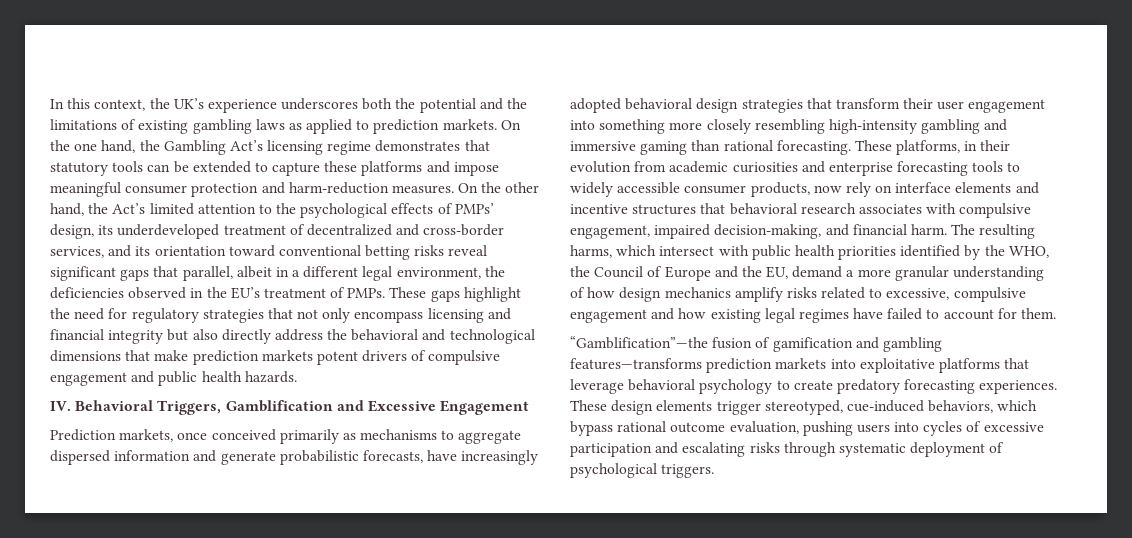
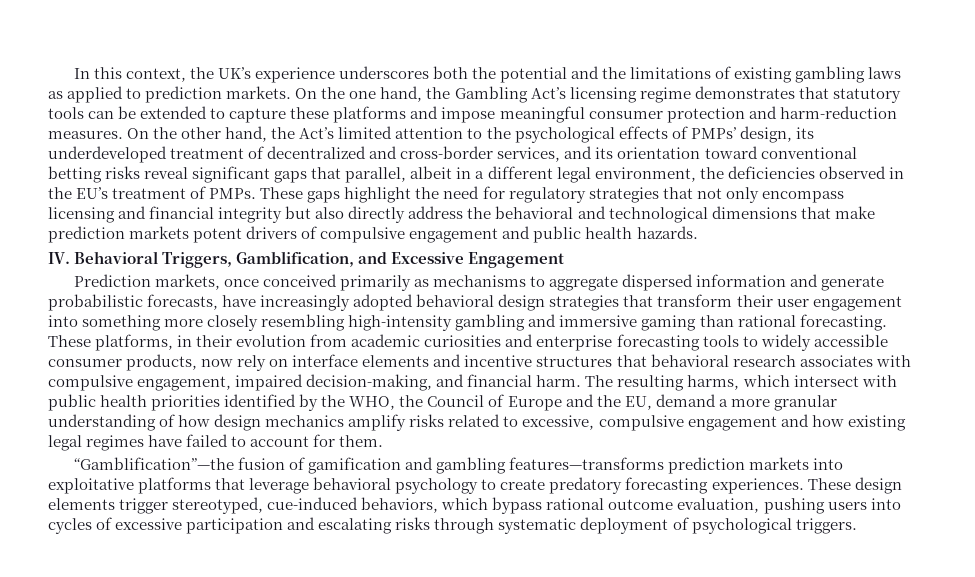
[225,400,333,412] Gamblification -> [236,251,355,267] Gamblification,

